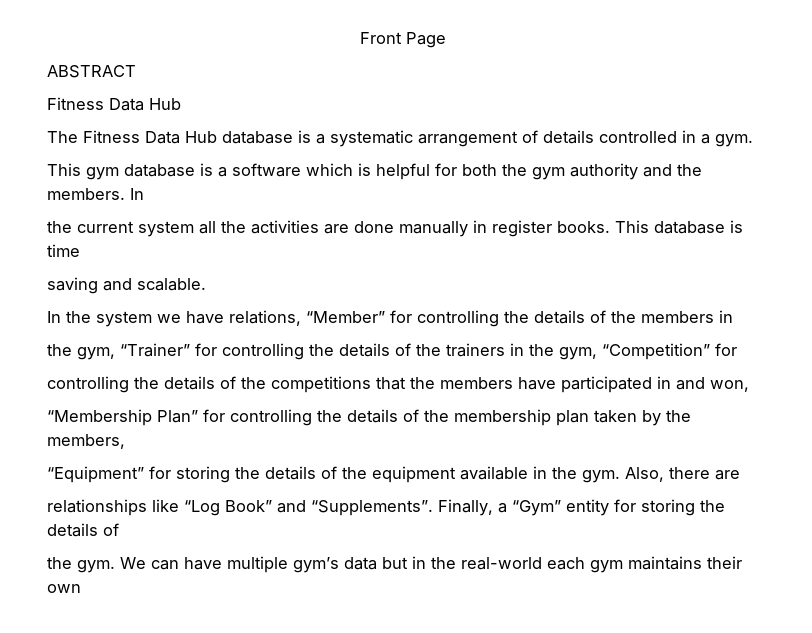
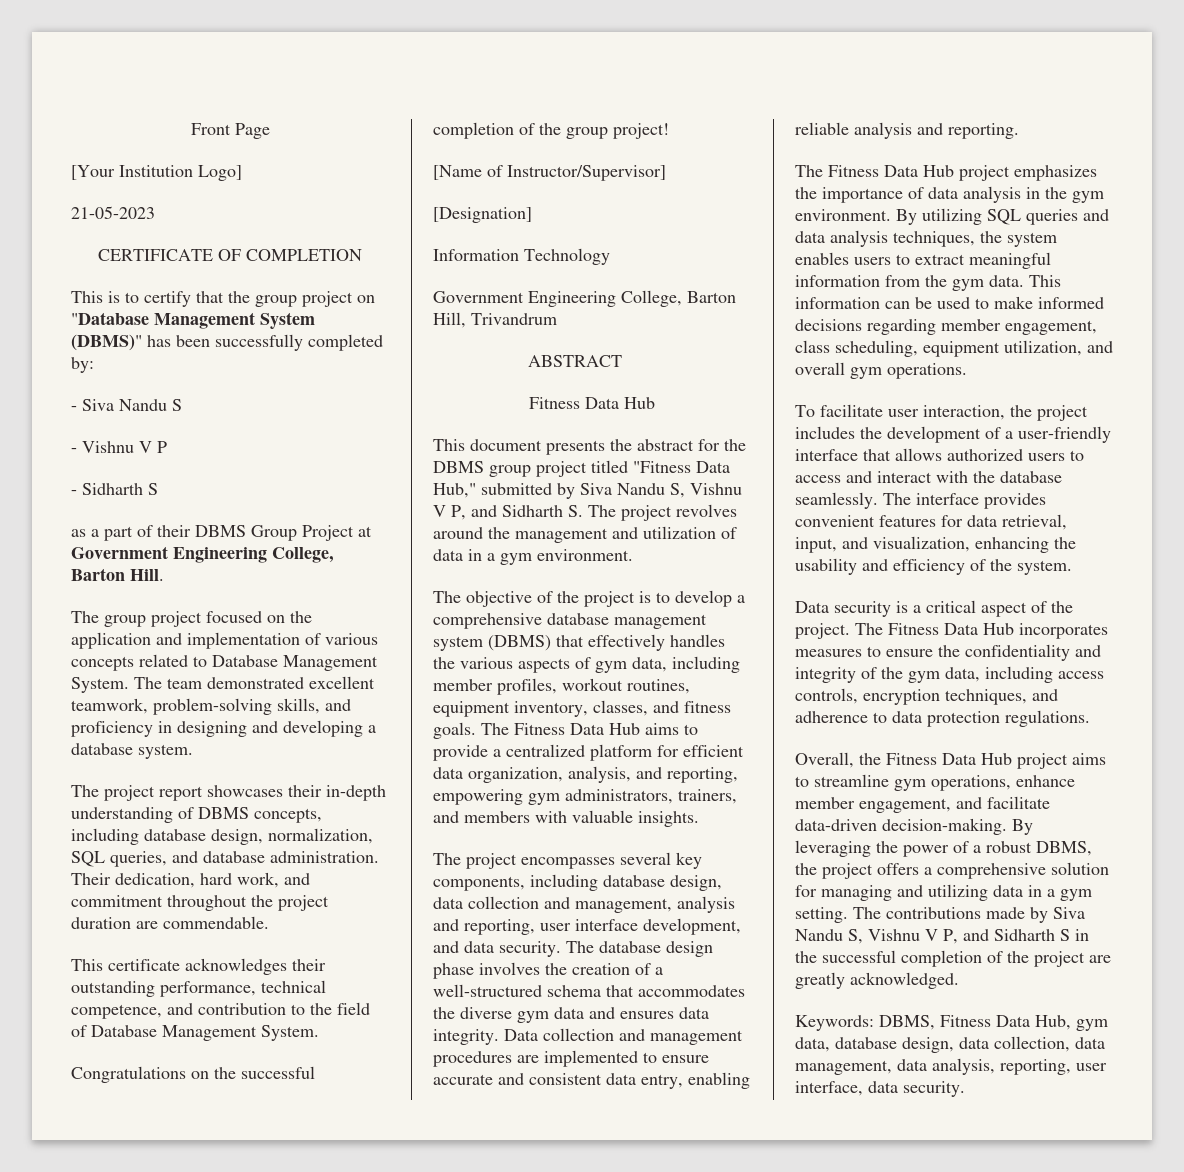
[47,65,136,78] [47,97,181,111] [47,130,753,147] [47,163,702,180] [47,188,144,200] [47,220,743,237] [47,244,80,257] [47,277,206,294] [47,310,733,327] [47,343,737,360] [47,376,749,393] [47,409,691,426] [47,434,125,449] [47,466,740,483] [47,499,725,516] [47,523,119,537] [47,556,742,573] [47,584,81,593] ABSTRACT // Fitness Data Hub // The Fitness Data Hub database is a systematic arrangement of details controlled in a gym. // This gym database is a software which is helpful for both the gym authority and the members. In // the current system all the activities are done manually in register books. This database is time // saving and scalable. // In the system we have relations, “Member” for controlling the details of the members in // the gym, “Trainer” for controlling the details of the trainers in the gym, “Competition” for // controlling the details of the competitions that the members have participated in and won, // “Membership Plan” for controlling the details of the membership plan taken by the members, // “Equipment” for storing the details of the equipment available in the gym. Also, there are // relationships like “Log Book” and “Supplements”. Finally, a “Gym” entity for storing the details of // the gym. We can have multiple gym’s data but in the real-world each gym maintains their own -> [71,165,242,181] [71,206,155,219] [98,249,362,261] [71,291,375,307] [71,312,315,329] [71,334,383,351] [71,357,94,373] [71,399,182,411] [71,441,167,453] [71,483,158,495] [71,525,372,541] [71,546,334,563] [71,568,164,581] [71,611,312,627] [71,632,378,649] [71,654,378,671] [71,676,375,693] [71,698,351,715] [71,720,376,737] [71,743,193,759] [71,785,386,801] [71,807,322,823] [71,828,373,845] [71,851,379,867] [71,872,310,888] [71,895,329,911] [71,916,269,929] [71,958,326,975] [71,980,326,997] [71,1002,370,1019] [71,1025,319,1041] [71,1066,315,1083] [433,122,669,139] [433,165,666,181] [433,207,532,223] [433,248,610,265] [433,290,736,307] [433,312,557,328] [528,355,623,367] [529,397,655,409] [433,439,746,455] [433,460,730,477] [433,483,742,499] [433,504,737,521] [433,526,737,543] [433,549,633,565] [433,590,745,607] [433,613,707,629] [433,634,725,651] [433,656,740,673] [433,678,690,695] [433,700,731,717] [433,722,698,739] [433,744,744,761] [433,766,738,783] [433,789,737,805] [433,810,699,827] [433,852,702,869] [433,874,722,891] [433,896,735,913] [433,918,741,935] [433,941,713,957] [433,962,663,979] [433,984,745,997] [433,1007,709,1023] [433,1028,743,1045] [433,1050,709,1067] [433,1072,750,1089] [795,122,1019,139] [795,165,1097,181] [795,186,1104,203] [795,208,1109,225] [795,230,1057,247] [795,252,1051,269] [795,275,1061,291] [795,296,1104,309] [795,319,1097,335] [795,340,1113,357] [795,362,967,379] [795,404,1088,421] [795,426,1111,443] [795,448,1084,461] [795,471,1062,483] [795,492,1046,509] [795,514,1067,530] [795,536,1076,553] [795,558,1072,575] [795,600,1073,617] [795,623,1108,639] [795,644,1101,661] [795,666,1104,683] [795,688,1058,705] [795,710,1090,727] [795,752,1106,769] [795,774,1075,791] [795,796,1050,813] [795,818,1033,835] [795,840,1092,857] [795,862,1109,879] [795,884,1092,901] [795,907,1085,923] [795,929,1089,944] [795,950,1111,967] [795,972,959,989] [795,1015,1108,1031] [795,1036,1105,1053] [795,1058,1107,1075] [795,1081,965,1097] [Your Institution Logo] // 21-05-2023 // CERTIFICATE OF COMPLETION // This is to certify that the group project on "Database Management System (DBMS)" has been successfully completed by: // - Siva Nandu S // - Vishnu V P // - Sidharth S // as a part of their DBMS Group Project at Government Engineering College, Barton Hill. // The group project focused on the application and implementation of various concepts related to Database Management System. The team demonstrated excellent teamwork, problem-solving skills, and proficiency in designing and developing a database system. // The project report showcases their in-depth understanding of DBMS concepts, including database design, normalization, SQL queries, and database administration. Their dedication, hard work, and commitment throughout the project duration are commendable. // This certificate acknowledges their outstanding performance, technical competence, and contribution to the field of Database Management System. // Congratulations on the successful completion of the group project! // [Name of Instructor/Supervisor] // [Designation] // Information Technology // Government Engineering College, Barton Hill, Trivandrum // ABSTRACT // Fitness Data Hub // This document presents the abstract for the DBMS group project titled "Fitness Data Hub," submitted by Siva Nandu S, Vishnu V P, and Sidharth S. The project revolves around the management and utilization of data in a gym environment. // The objective of the project is to develop a comprehensive database management system (DBMS) that effectively handles the various aspects of gym data, including member profiles, workout routines, equipment inventory, classes, and fitness goals. The Fitness Data Hub aims to provide a centralized platform for efficient data organization, analysis, and reporting, empowering gym administrators, trainers, and members with valuable insights. // The project encompasses several key components, including database design, data collection and management, analysis and reporting, user interface development, and data security. The database design phase involves the creation of a well-structured schema that accommodates the diverse gym data and ensures data integrity. Data collection and management procedures are implemented to ensure accurate and consistent data entry, enabling reliable analysis and reporting. // The Fitness Data Hub project emphasizes the importance of data analysis in the gym environment. By utilizing SQL queries and data analysis techniques, the system enables users to extract meaningful information from the gym data. This information can be used to make informed decisions regarding member engagement, class scheduling, equipment utilization, and overall gym operations. // To facilitate user interaction, the project includes the development of a user-friendly interface that allows authorized users to access and interact with the database seamlessly. The interface provides convenient features for data retrieval, input, and visualization, enhancing the usability and efficiency of the system. // Data security is a critical aspect of the project. The Fitness Data Hub incorporates measures to ensure the confidentiality and integrity of the gym data, including access controls, encryption techniques, and adherence to data protection regulations. // Overall, the Fitness Data Hub project aims to streamline gym operations, enhance member engagement, and facilitate data-driven decision-making. By leveraging the power of a robust DBMS, the project offers a comprehensive solution for managing and utilizing data in a gym setting. The contributions made by Siva Nandu S, Vishnu V P, and Sidharth S in the successful completion of the project are greatly acknowledged. // Keywords: DBMS, Fitness Data Hub, gym data, database design, data collection, data management, data analysis, reporting, user interface, data security.

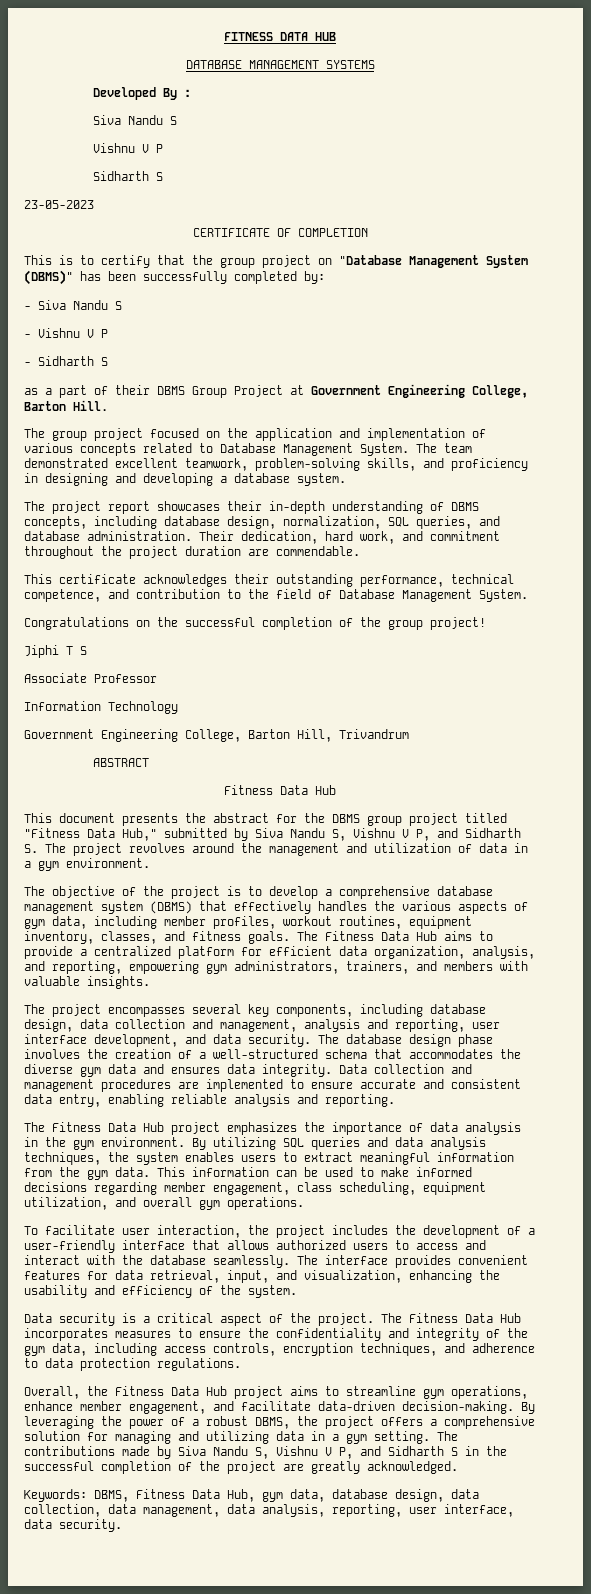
[190,123,270,139] [71,165,242,181] [71,206,155,219] Front Page // [Your Institution Logo] // 21-05-2023 -> [224,32,336,41] [185,60,375,69] [92,87,191,100] [92,115,177,125] [92,143,163,153] [92,171,163,181] [24,200,94,209] FITNESS DATA HUB // DATABASE MANAGEMENT SYSTEMS // Developed By : // Siva Nandu S // Vishnu V P // Sidharth S // 23-05-2023
[433,165,666,181] [433,207,532,223] [Name of Instructor/Supervisor] // [Designation] -> [24,645,87,658] [24,673,157,683] Jiphi T S // Associate Professor

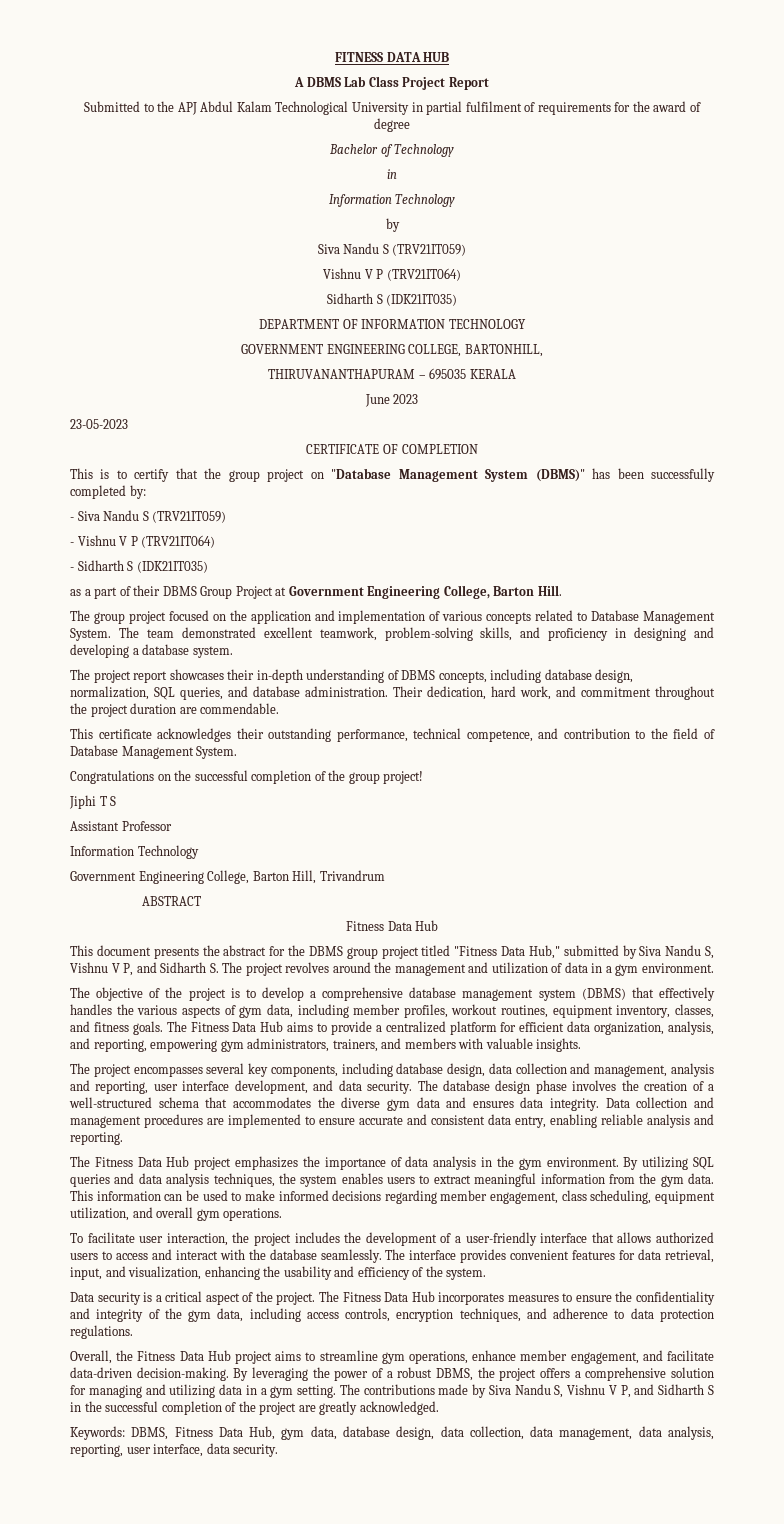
[185,60,375,69] [92,87,191,100] [92,115,177,125] [92,143,163,153] [92,171,163,181] DATABASE MANAGEMENT SYSTEMS // Developed By : // Siva Nandu S // Vishnu V P // Sidharth S -> [294,76,489,90] [84,101,701,115] [374,118,410,132] [328,144,455,157] [387,169,397,179] [328,194,456,207] [385,218,400,232] [317,243,467,256] [323,268,461,281] [326,293,458,306] [259,319,526,329] [241,344,543,357] [268,368,516,380] [364,394,419,407] A DBMS Lab Class Project Report // Submitted to the APJ Abdul Kalam Technological University in partial fulfilment of requirements for the award of degree // Bachelor of Technology // in // Information Technology // by // Siva Nandu S (TRV21IT059) // Vishnu V P (TRV21IT064) // Sidharth S (IDK21IT035) // DEPARTMENT OF INFORMATION TECHNOLOGY // GOVERNMENT ENGINEERING COLLEGE, BARTONHILL, // THIRUVANANTHAPURAM – 695035 KERALA // June 2023
(122, 305) none -> [152,511,227,523] (TRV21IT059)
(108, 333) none -> [141,535,216,548] (TRV21IT064)
(108, 361) none -> [136,561,208,573] (IDK21IT035)
[24,673,87,683] Associate -> [70,821,119,831] Assistant

